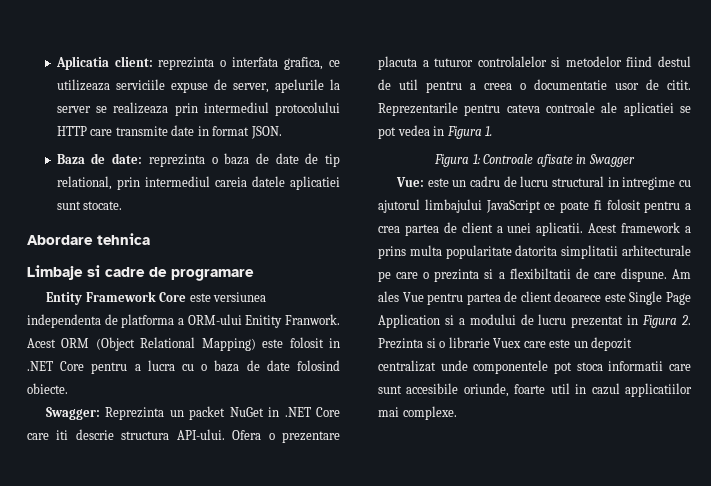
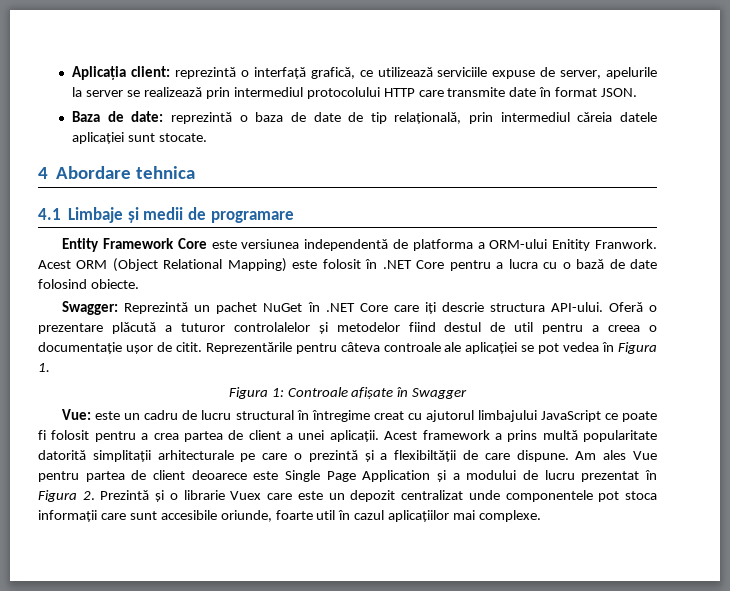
[55,56,340,70] [56,79,110,91] Aplicatia client: reprezinta o interfata grafica, ce utilizeaza -> [72,66,433,80] Aplicația client: reprezintă o interfață grafică, ce utilizează
[113,102,169,114] realizeaza -> [143,87,202,97] realizează
[197,126,209,136] in -> [539,87,552,97] în
[148,154,205,167] reprezinta -> [171,112,233,124] reprezintă
[56,176,340,190] relational, prin intermediul careia datele aplicatiei -> [394,112,657,124] [72,132,125,144] relațională, prin intermediul căreia datele aplicației
(123, 205) none -> [38,167,48,179] 4
[27,265,145,280] Limbaje si cadre -> [38,207,184,223] 4.1 Limbaje și medii
[27,314,101,328] independenta -> [304,239,389,251] independentă
[329,338,340,348] in -> [365,259,378,269] în
[214,360,240,372] baza -> [576,259,605,269] bază
[105,406,280,420] Reprezinta un packet NuGet in -> [124,302,320,314] Reprezintă un pachet NuGet în
[56,430,69,440] iti -> [424,302,436,314] iți
[232,430,262,440] Ofera -> [608,302,643,312] Oferă
[378,56,417,70] placuta -> [111,322,156,334] plăcută
[551,57,561,67] si -> [318,322,328,334] și
[534,79,691,90] [378,102,540,116] documentatie usor de citit. Reprezentarile pentru cateva -> [38,342,380,354] documentație ușor de citit. Reprezentările pentru câteva
[623,102,674,116] aplicatiei -> [465,342,518,354] aplicației
[433,126,445,136] in -> [602,342,615,352] în
[536,154,587,167] afisate in -> [351,387,409,399] afișate în
[607,177,676,190] in intregime -> [296,410,404,422] în întregime creat
[536,222,584,236] aplicatii. -> [329,430,379,442] aplicații.
[409,245,691,259] [378,268,571,282] multa popularitate datorita simplitatii arhitecturale pe care o prezinta si a flexibiltatii -> [542,430,657,442] [38,450,457,462] multă popularitate datorită simplitații arhitecturale pe care o prezintă și a flexibiltății
[444,315,454,325] si -> [437,470,447,482] și
[627,315,639,325] in -> [645,470,657,480] în
[378,338,436,349] Prezinta si -> [100,490,165,502] Prezintă și
[608,361,664,371] informatii -> [38,510,97,522] informații
[575,383,692,397] in cazul applicatiilor -> [338,510,450,522] în cazul aplicațiilor

